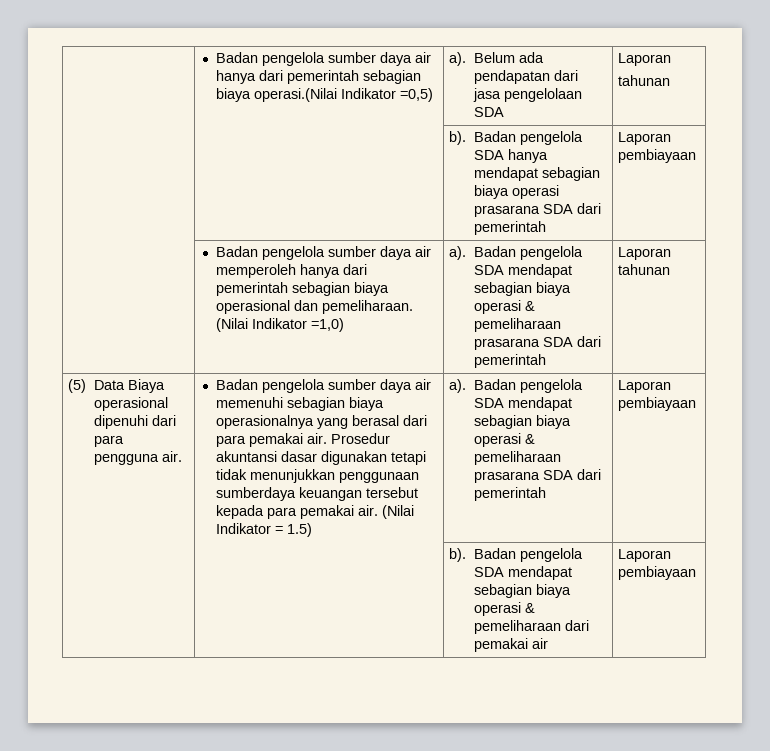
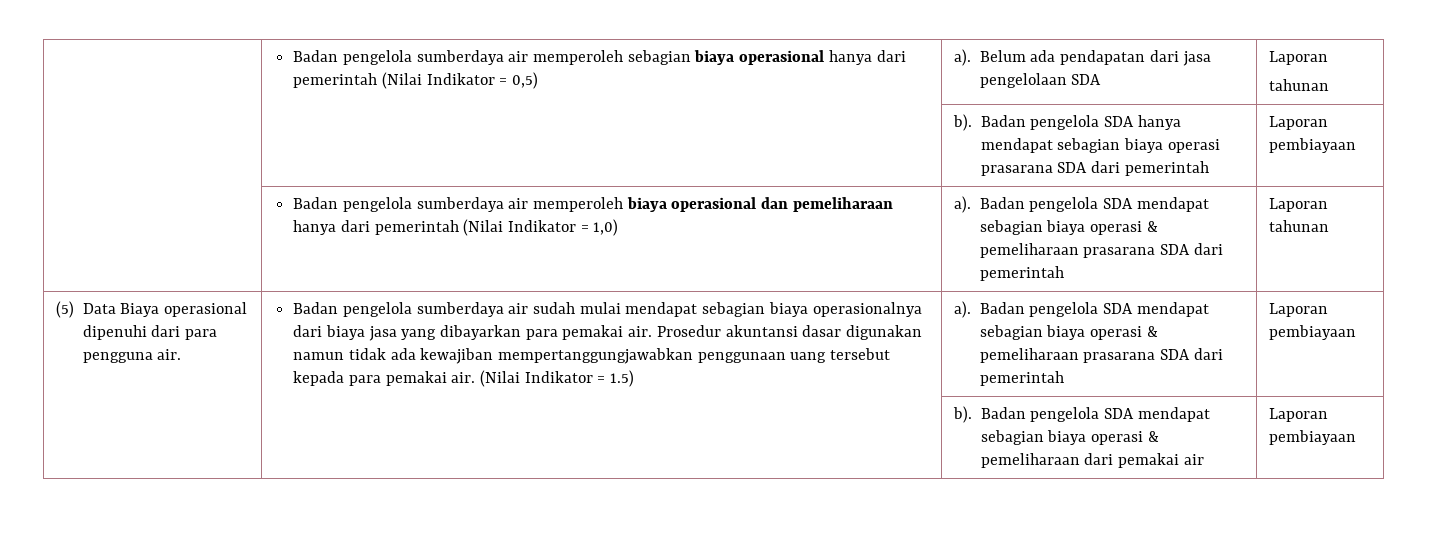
[216,52,432,66] [216,70,422,84] [216,88,434,102] | Badan pengelola sumber daya air hanya dari pemerintah sebagian biaya operasi.(Nilai Indikator =0,5) -> [293,50,906,65] [293,72,539,89] | Badan pengelola sumberdaya air memperoleh sebagian biaya operasional hanya dari pemerintah (Nilai Indikator = 0,5)
[328,246,432,260] [216,264,368,278] [216,282,390,296] [216,300,414,314] [216,318,345,332] sumber daya air memperoleh hanya dari pemerintah sebagian biaya operasional dan pemeliharaan. (Nilai Indikator =1,0) -> [416,197,893,212] [293,219,619,236] sumberdaya air memperoleh biaya operasional dan pemeliharaan hanya dari pemerintah (Nilai Indikator = 1,0)
[328,379,432,393] [216,397,385,411] [216,415,428,429] sumber daya air memenuhi sebagian biaya operasionalnya yang berasal dari -> [416,302,922,317] [293,325,522,341] sumberdaya air sudah mulai mendapat sebagian biaya operasionalnya dari biaya jasa yang dibayarkan
[391,451,427,465] [216,469,420,483] [216,487,363,501] tetapi tidak menunjukkan penggunaan sumberdaya keuangan -> [293,348,827,364] namun tidak ada kewajiban mempertanggungjawabkan penggunaan uang

